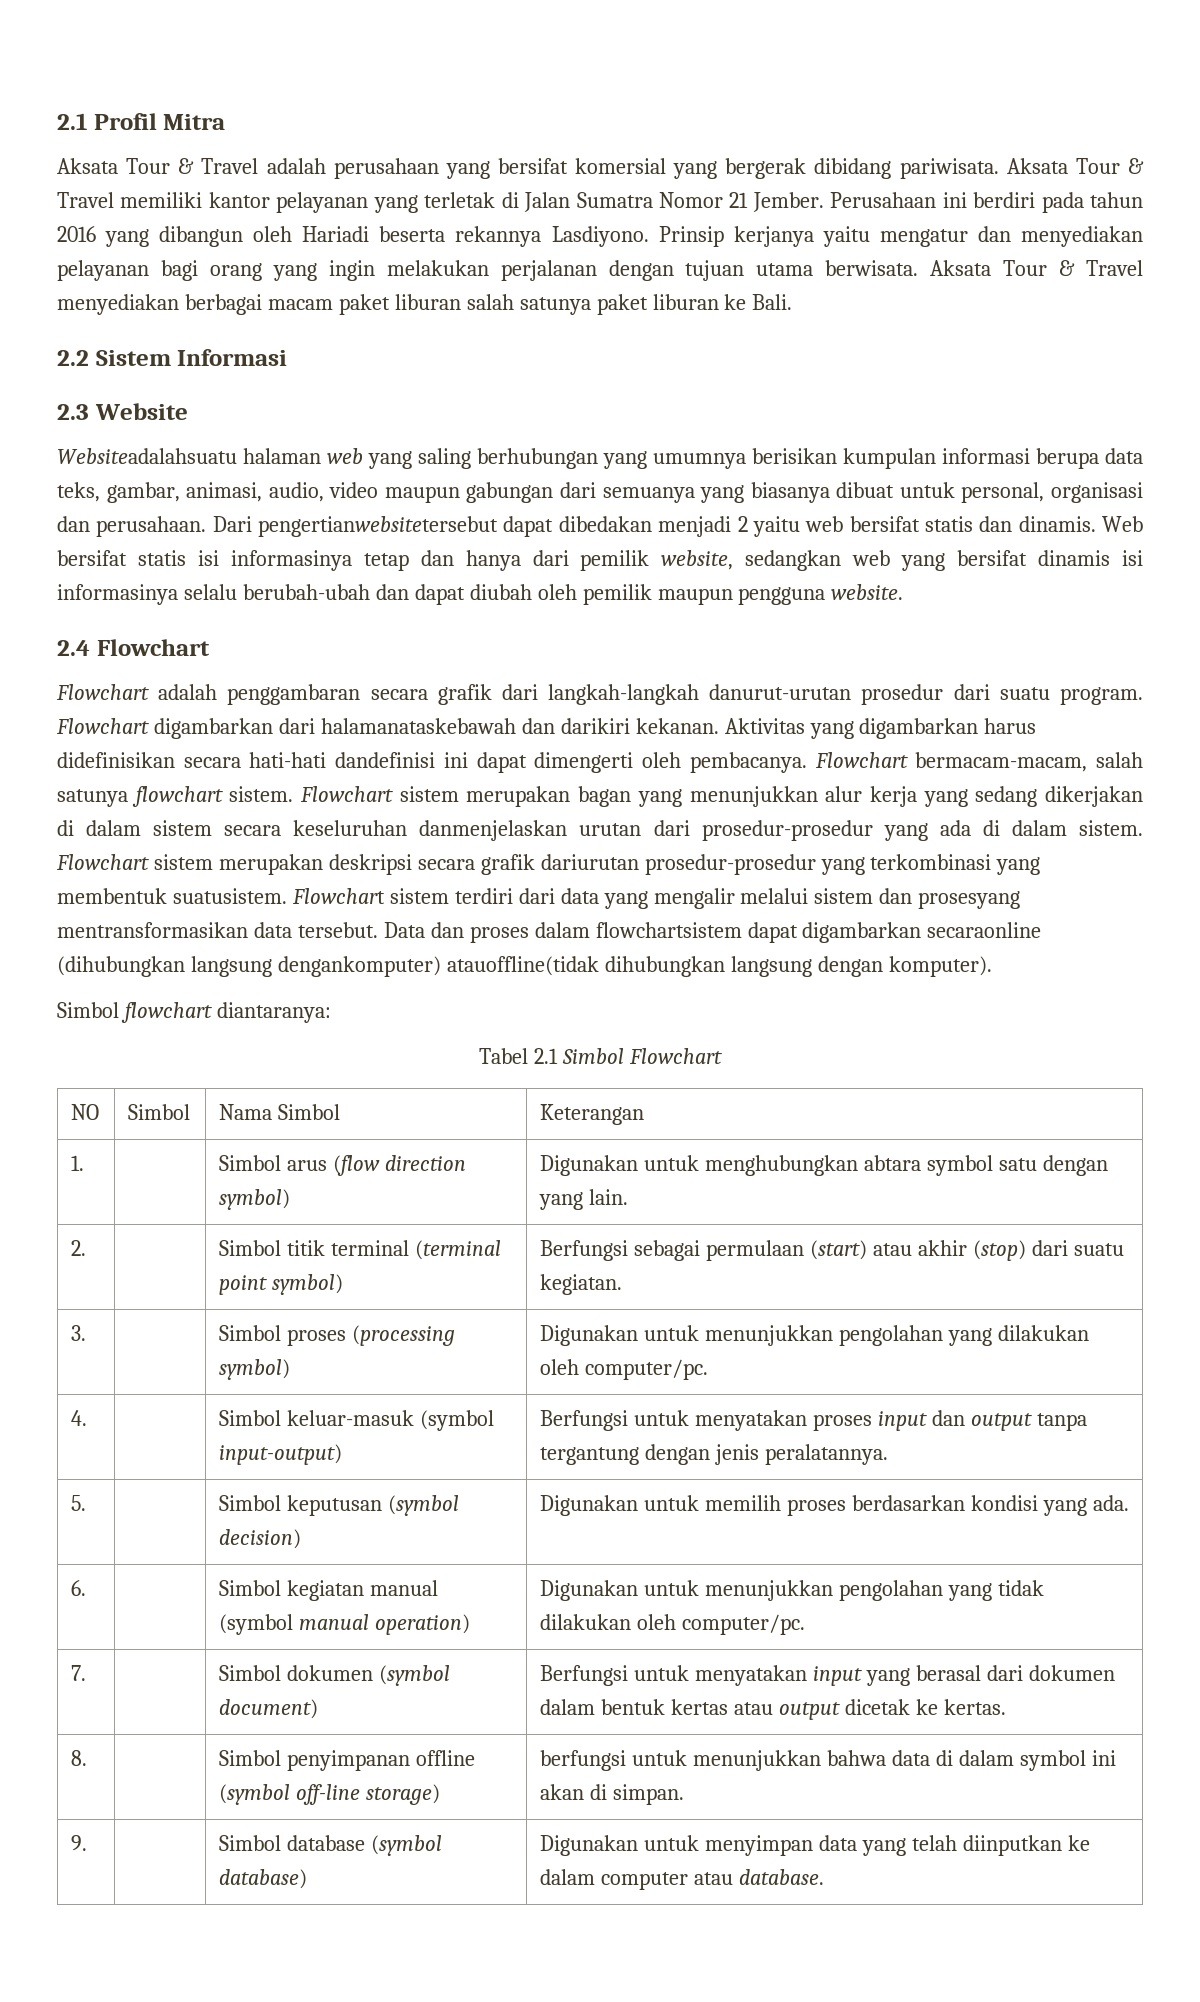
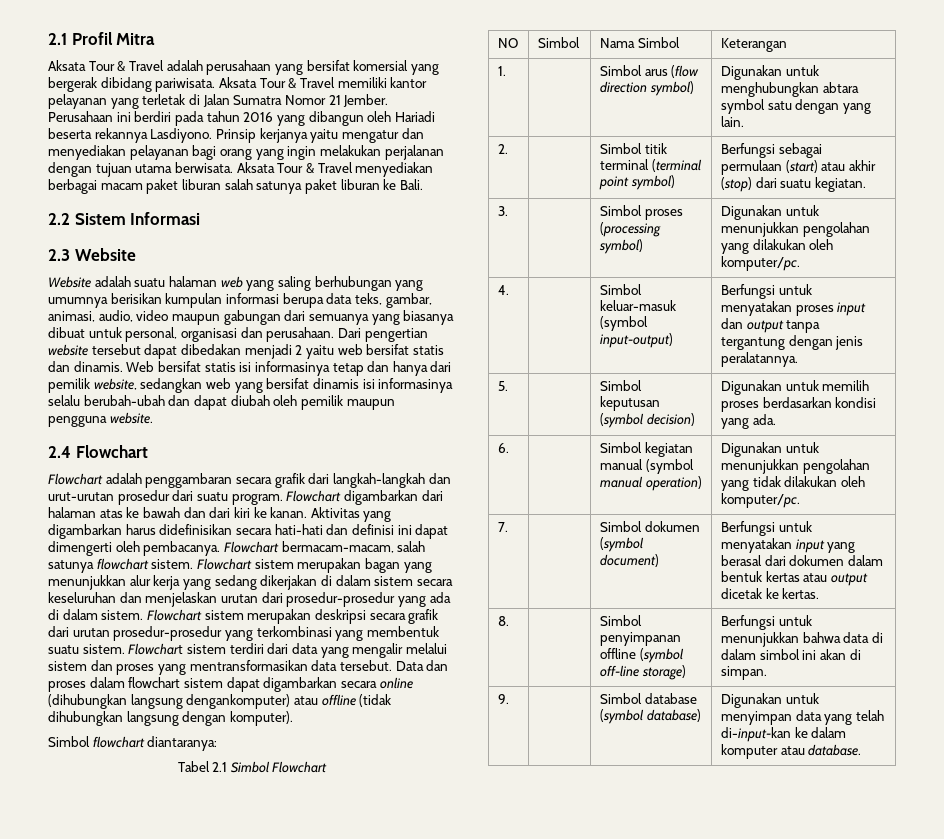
[57,448,237,464] Websiteadalahsuatu -> [48,276,166,288] Website adalah suatu
[258,516,499,537] pengertianwebsitetersebut -> [364,328,428,342] [48,344,141,356] pengertian website tersebut
[709,684,852,700] danurut-urutan -> [428,473,451,484] [48,492,114,501] dan urut-urutan
[320,718,719,734] halamanataskebawah dan darikiri kekanan. -> [48,507,308,518] halaman atas ke bawah dan dari kiri ke kanan.
[335,752,436,768] dandefinisi -> [326,524,394,535] dan definisi
[419,820,568,841] danmenjelaskan -> [119,592,218,607] dan menjelaskan
[540,854,639,870] dariurutan -> [48,626,110,637] dari urutan
[172,888,287,904] suatusistem. -> [48,644,125,654] suatu sistem.
[918,891,1021,909] prosesyang -> [116,664,186,675] proses yang
[595,922,1042,943] [57,956,599,977] flowchartsistem dapat digambarkan secaraonline (dihubungkan langsung dengankomputer) atauoffline(tidak -> [128,677,413,692] [48,694,392,709] flowchart sistem dapat digambarkan secara online (dihubungkan langsung dengankomputer) atau offline (tidak
[585,1359,709,1380] computer/pc. -> [720,256,800,271] komputer/pc.
[682,1614,806,1635] computer/pc. -> [720,493,800,508] komputer/pc.
[540,1750,627,1771] berfungsi -> [720,615,775,630] Berfungsi
[1019,1750,1086,1771] symbol -> [759,649,800,660] simbol
[962,1835,1062,1856] diinputkan -> [720,727,791,742] di-input-kan
[601,1872,689,1890] computer -> [720,744,778,759] komputer

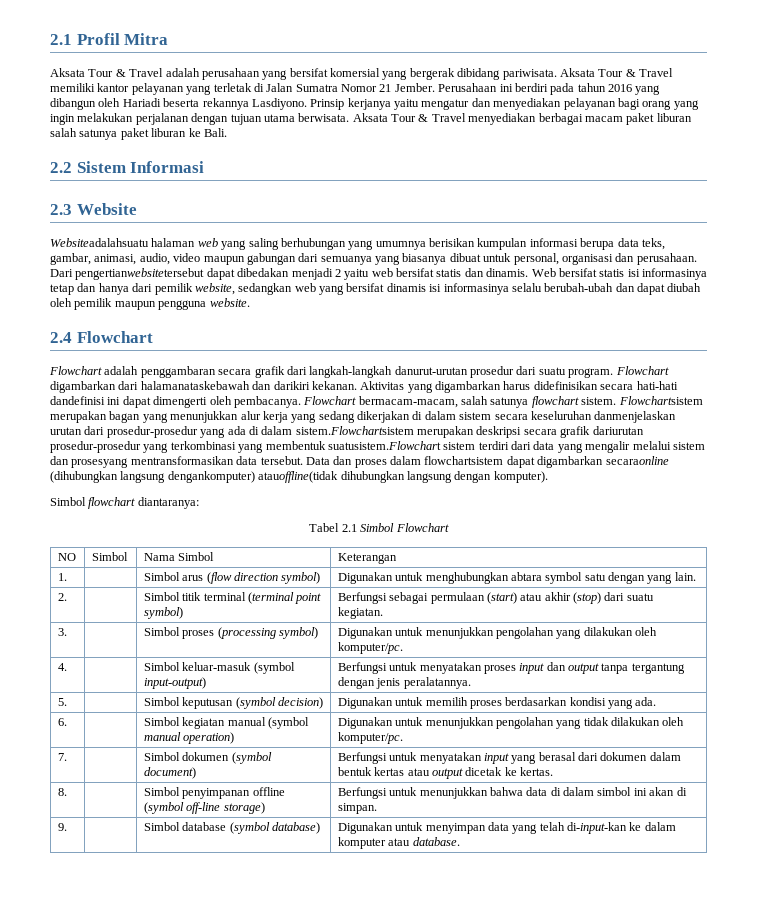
[48,276,166,288] Website adalah suatu -> [50,238,149,247] Websiteadalahsuatu
[364,328,428,342] [48,344,141,356] pengertian website tersebut -> [75,268,205,280] pengertianwebsitetersebut
[428,473,451,484] [48,492,114,501] dan urut-urutan -> [394,366,468,375] danurut-urutan
[48,507,308,518] halaman atas ke bawah dan dari kiri ke kanan. -> [140,381,357,390] halamanataskebawah dan darikiri kekanan.
[326,524,394,535] dan definisi -> [50,396,105,405] dandefinisi
[196,558,294,570] Flowchart sistem -> [618,396,703,405] Flowchartsistem
[119,592,218,607] dan menjelaskan -> [594,411,677,423] danmenjelaskan
[101,609,244,621] sistem. Flowchart sistem -> [295,426,414,435] sistem.Flowchartsistem
[48,626,110,637] dari urutan -> [592,426,644,435] dariurutan
[48,643,184,655] suatu sistem. Flowchart -> [327,441,441,450] suatusistem.Flowchart
[116,664,186,675] proses yang -> [71,458,129,468] prosesyang
[128,677,413,692] [48,694,392,709] flowchart sistem dapat digambarkan secara online (dihubungkan langsung dengankomputer) atau offline (tidak -> [424,456,669,468] [50,471,339,483] flowchartsistem dapat digambarkan secaraonline (dihubungkan langsung dengankomputer) atauoffline(tidak

